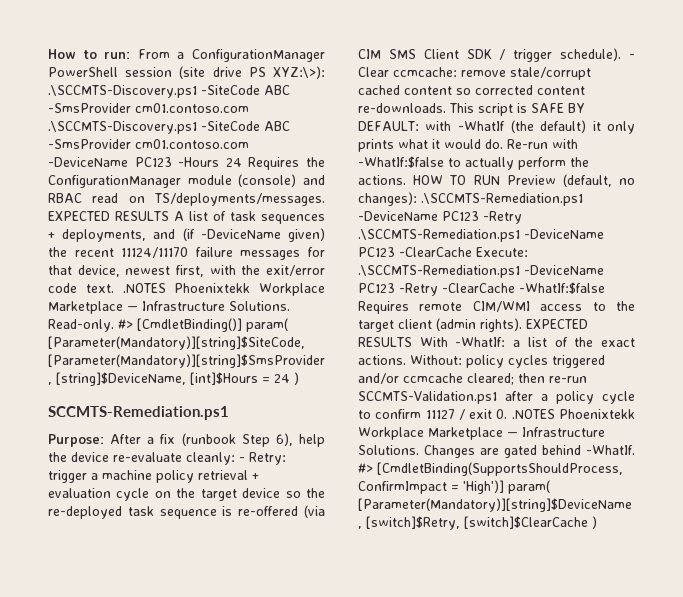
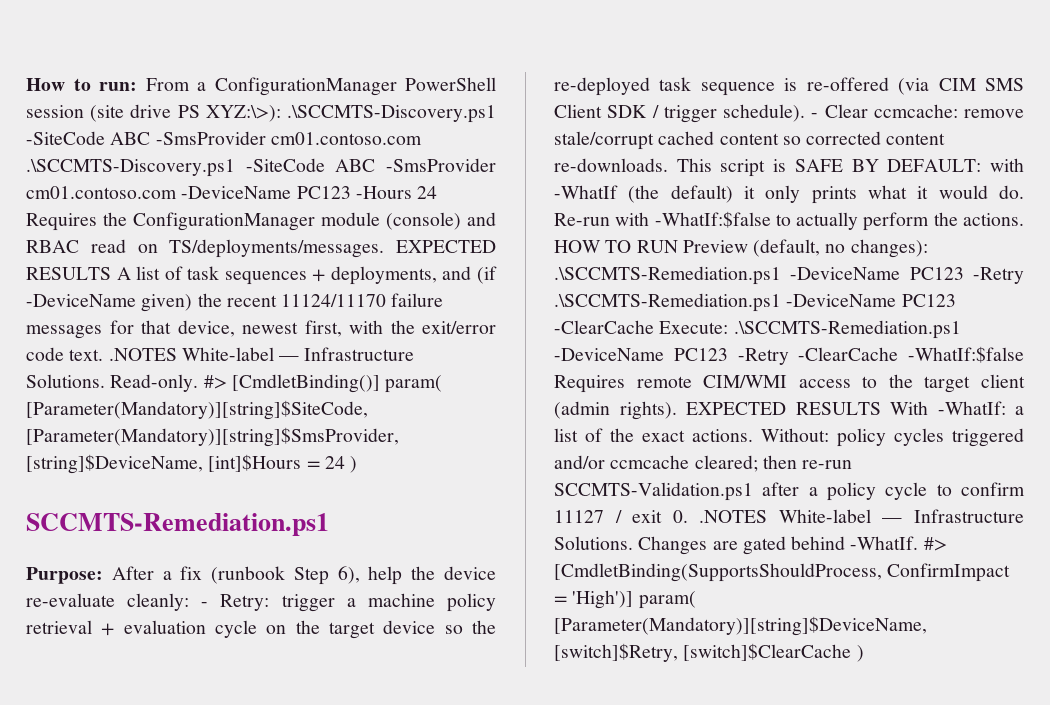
[174,283,325,296] [48,301,123,314] Phoenixtekk Workplace Marketplace -> [181,347,274,361] White-label
[559,409,635,419] [358,427,503,440] Phoenixtekk Workplace Marketplace -> [778,509,871,523] White-label

